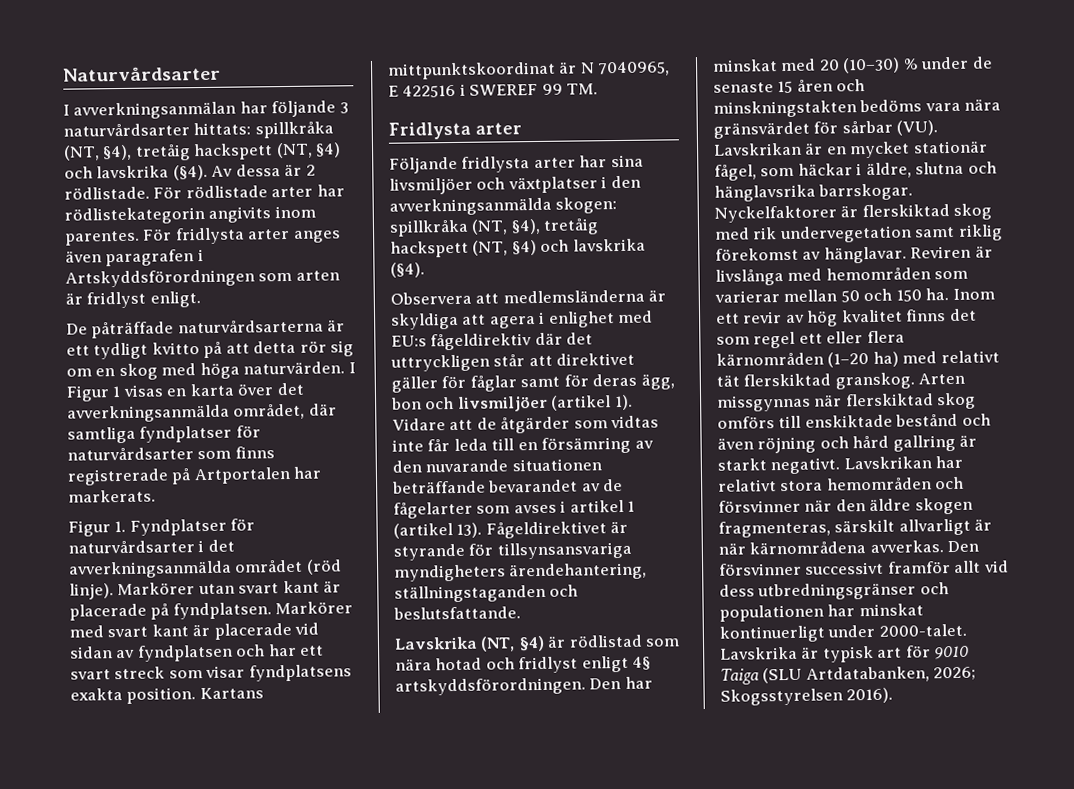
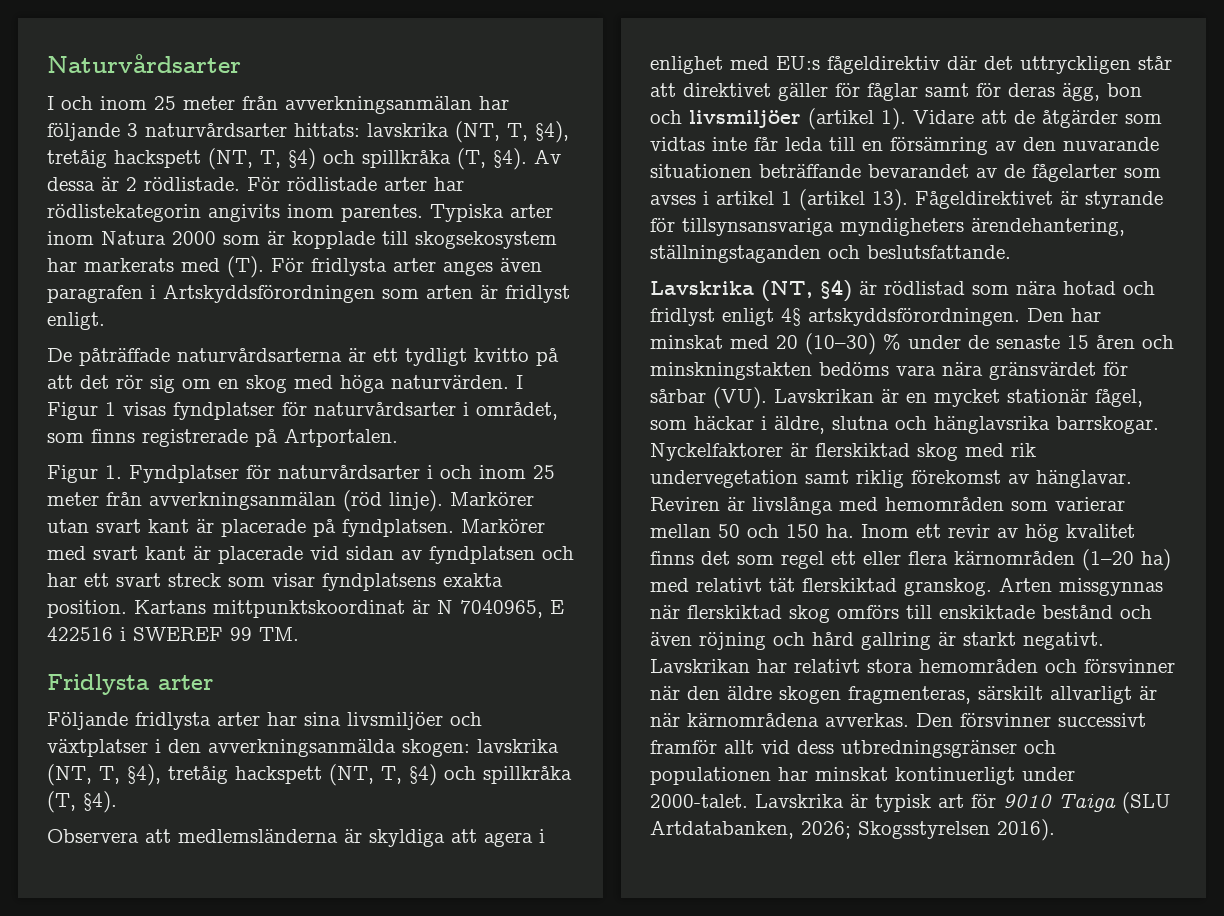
(70, 110) none -> [61,96,278,110] och inom 25 meter från
[254,121,334,139] [63,142,342,161] [64,164,208,181] spillkråka (NT, §4), tretåig hackspett (NT, §4) och lavskrika (§4). -> [367,121,569,143] [47,148,527,170] lavskrika (NT, T, §4), tretåig hackspett (NT, T, §4) och spillkråka (T, §4).
(140, 238) none -> [430,204,553,222] [47,231,557,249] [47,256,264,278] Typiska arter inom Natura 2000 som är kopplade till skogsekosystem har markerats med (T).
[253,340,297,354] detta -> [80,375,109,389] det
[166,382,304,397] [67,403,337,423] [67,426,136,444] en karta över det avverkningsanmälda området, där samtliga -> (166, 409) none
(194, 454) none -> [463,402,558,420] i området,
[193,466,322,485] [68,489,156,503] Artportalen har markerats. -> [284,428,398,447] Artportalen.
[207,539,235,552] [68,559,304,579] det avverkningsanmälda området -> [440,465,555,479] [47,492,336,510] och inom 25 meter från avverkningsanmälan
[389,218,600,237] [390,238,646,258] [390,262,425,278] spillkråka (NT, §4), tretåig hackspett (NT, §4) och lavskrika (§4). -> [477,739,559,753] [47,764,572,786] [47,791,117,813] lavskrika (NT, T, §4), tretåig hackspett (NT, T, §4) och spillkråka (T, §4).

